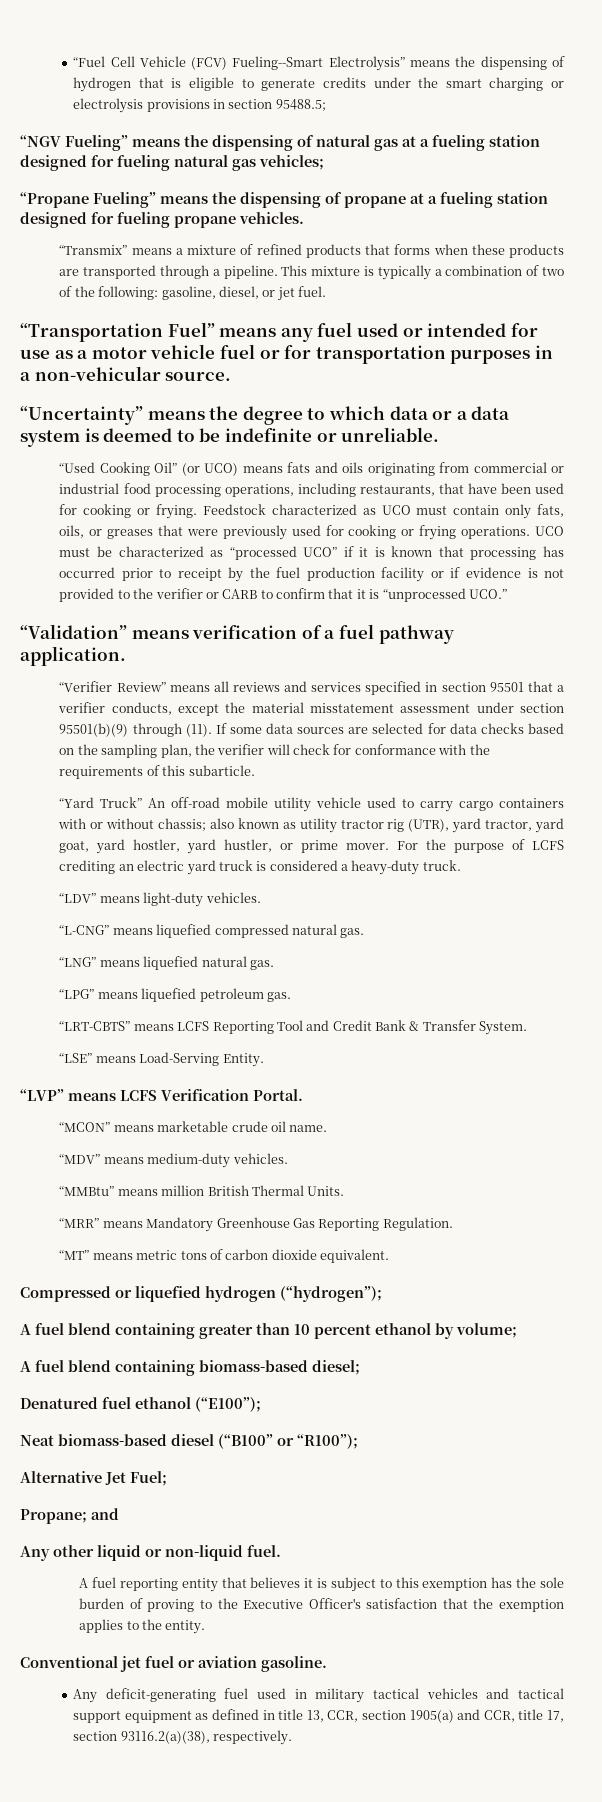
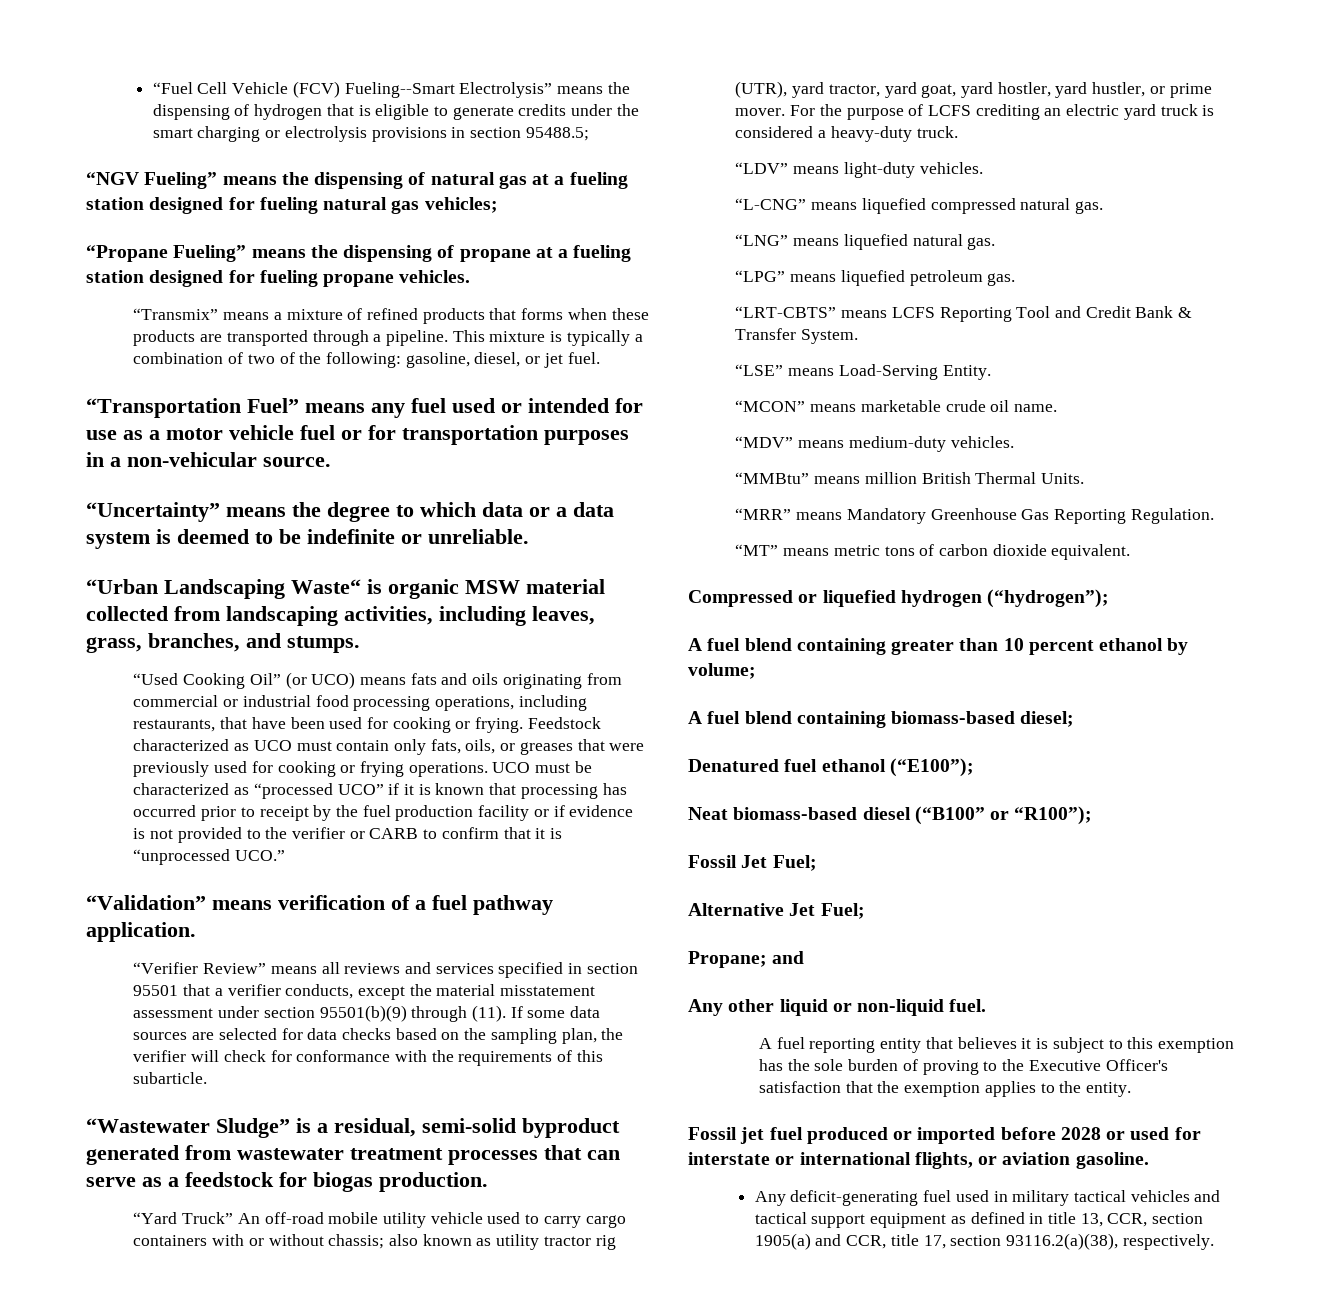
(440, 434) none -> [86,579,605,599] [86,606,595,626] [86,633,360,653] // “Urban Landscaping Waste“ is organic MSW material collected from landscaping activities, including leaves, grass, branches, and stumps.
(255, 770) none -> [86,1118,620,1138] [86,1145,620,1165] [86,1172,488,1192] // “Wastewater Sludge” is a residual, semi-solid byproduct generated from wastewater treatment processes that can serve as a feedstock for biogas production.
[20,1089,303,1101] // “LVP” means LCFS Verification Portal. -> (991, 372) none
(358, 1441) none -> [688,855,817,871] // Fossil Jet Fuel;
[20,1656,118,1668] Conventional -> [688,1127,737,1140] Fossil
(174, 1662) none -> [806,1127,1201,1144] [688,1152,973,1169] produced or imported before 2028 or used for interstate or international flights,

